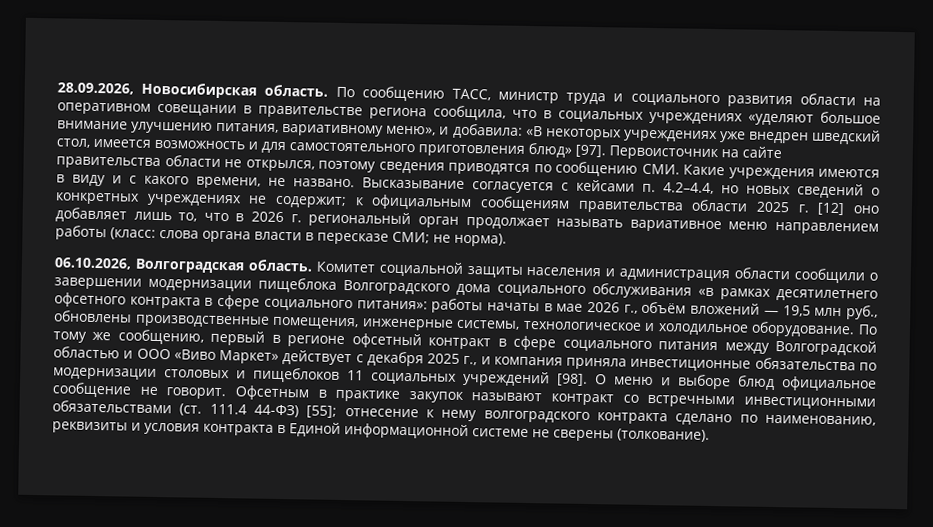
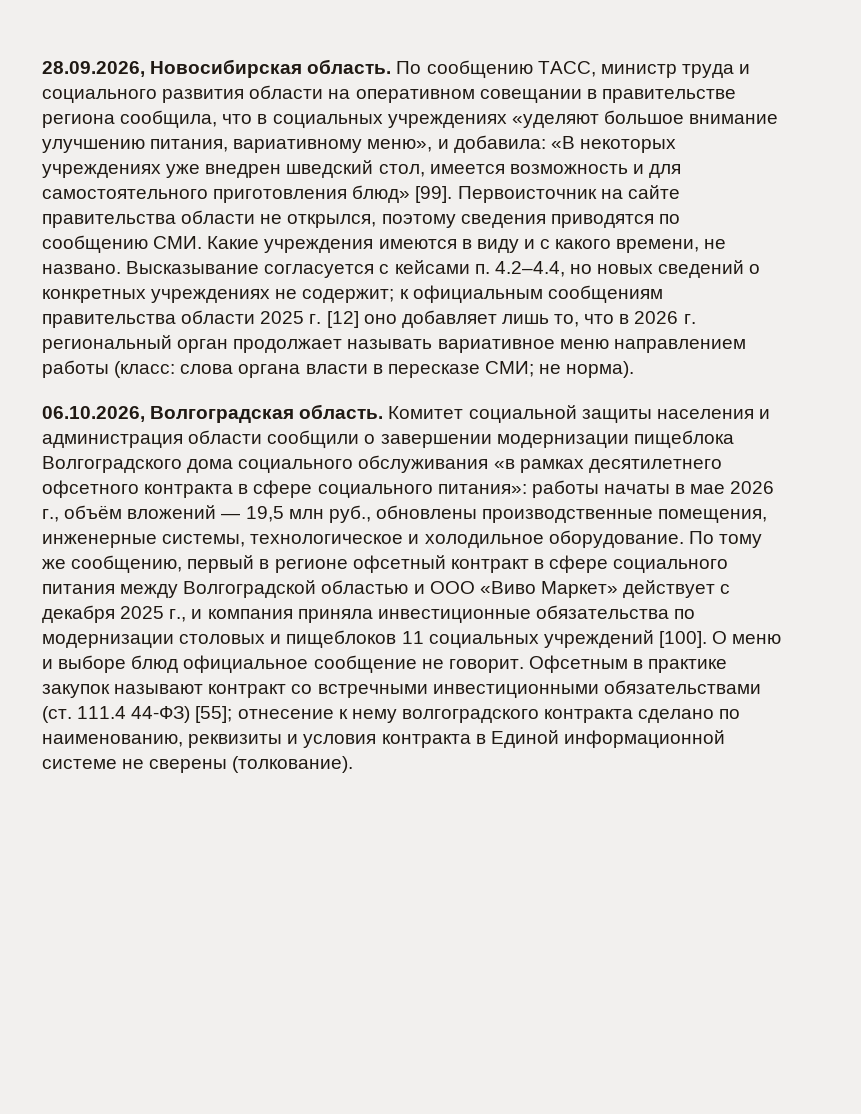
[575,144,606,158] [97]. -> [415,186,453,203] [99].
[557,373,588,386] [98]. -> [658,631,707,648] [100].

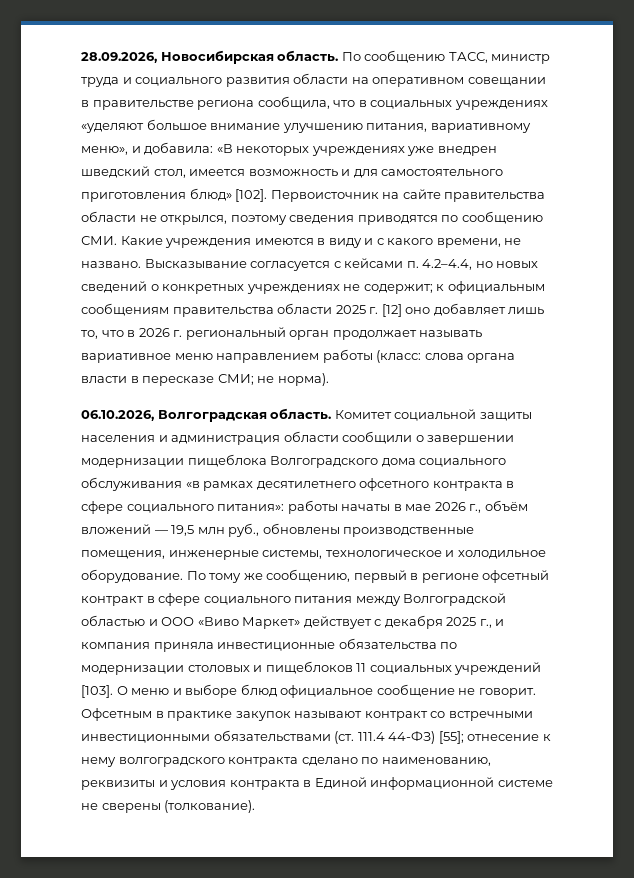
[415,186,453,203] [99]. -> [235,189,268,202] [102].
[658,631,707,648] [100]. -> [81,685,113,698] [103].

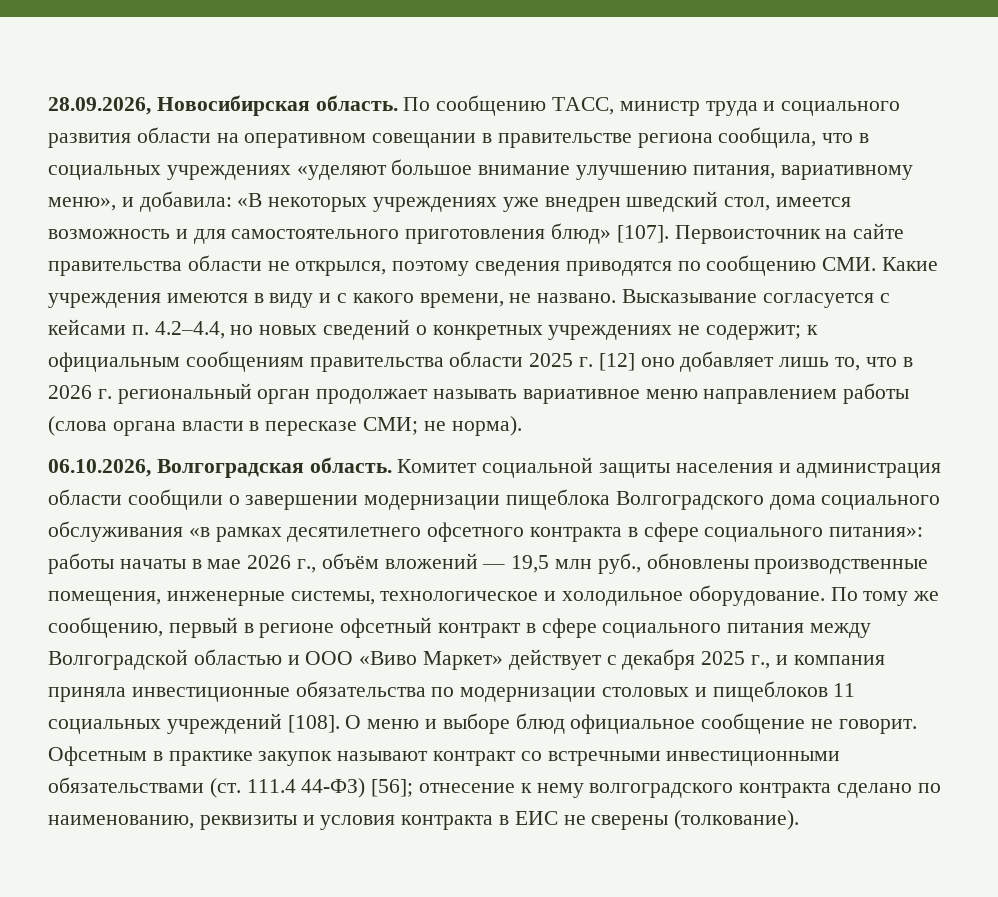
[235,189,268,202] [102]. -> [616,225,669,243] [107].
[376,350,464,363] (класс: слова -> [48,416,107,436] (слова
[81,685,113,698] [103]. -> [287,715,340,733] [108].
[438,731,464,744] [55]; -> [371,779,414,797] [56];
[314,777,553,790] Единой информационной системе -> [514,811,558,825] ЕИС

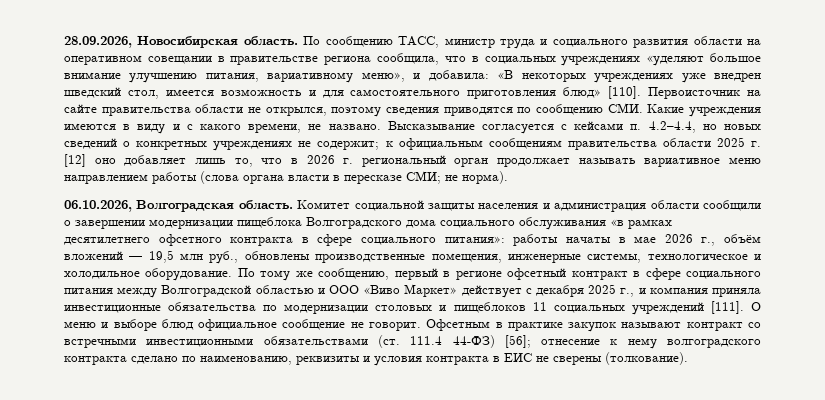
[616,225,669,243] [107]. -> [608,86,642,99] [110].
[287,715,340,733] [108]. -> [710,301,744,314] [111].

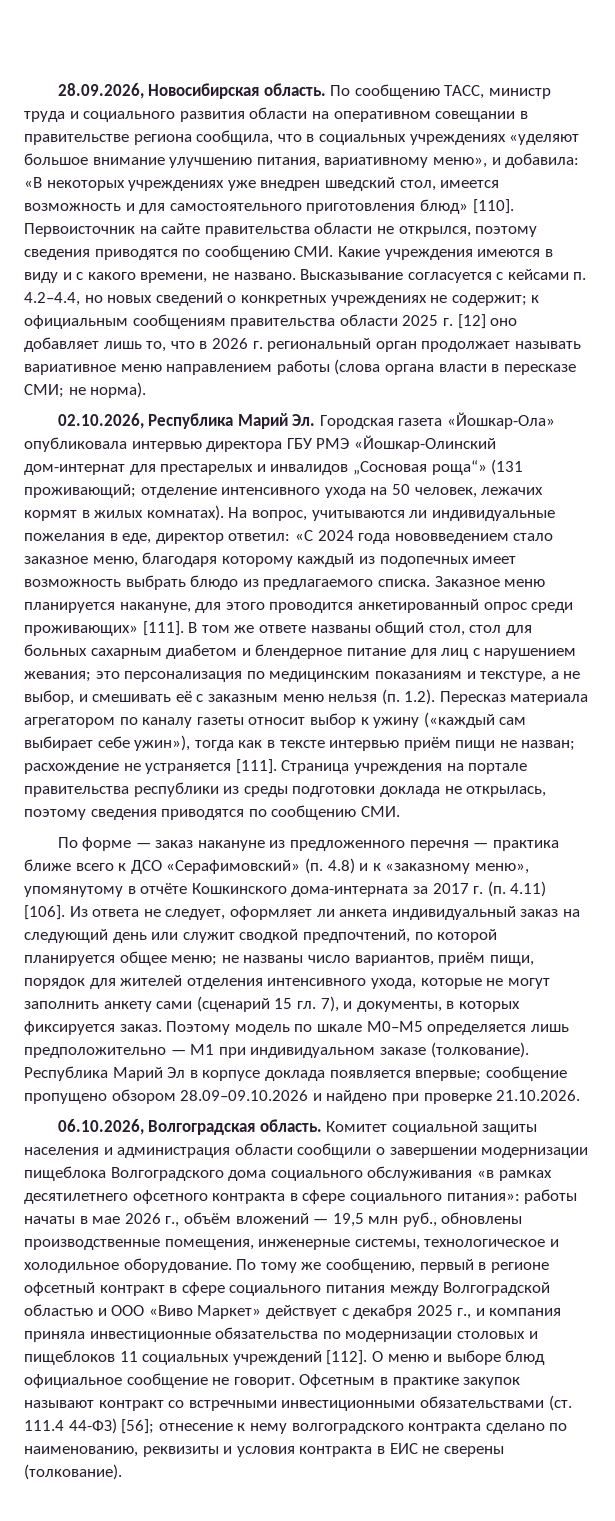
(508, 177) none -> [57,412,556,429] [24,435,496,452] [24,459,524,475] [24,484,544,498] [24,505,555,521] [24,530,554,544] [24,552,517,567] [24,575,546,590] [24,599,574,613] [24,621,532,636] [24,644,577,659] [24,671,581,682] [24,689,589,705] [24,712,527,728] [24,735,576,751] [24,759,528,774] [24,782,547,797] [24,805,400,820] [57,837,559,851] [24,858,529,874] [24,881,547,897] [24,905,580,920] [24,929,498,943] [24,951,534,966] [24,975,550,989] [24,996,520,1012] [24,1021,569,1035] [24,1042,529,1058] [24,1066,567,1081] [24,1089,581,1104] // 02.10.2026, Республика Марий Эл. Городская газета «Йошкар-Ола» опубликовала интервью директора ГБУ РМЭ «Йошкар-Олинский дом-интернат для престарелых и инвалидов „Сосновая роща“» (131 проживающий; отделение интенсивного ухода на 50 человек, лежачих кормят в жилых комнатах). На вопрос, учитываются ли индивидуальные пожелания в еде, директор ответил: «С 2024 года нововведением стало заказное меню, благодаря которому каждый из подопечных имеет возможность выбрать блюдо из предлагаемого списка. Заказное меню планируется накануне, для этого проводится анкетированный опрос среди проживающих» [111]. В том же ответе названы общий стол, стол для больных сахарным диабетом и блендерное питание для лиц с нарушением жевания; это персонализация по медицинским показаниям и текстуре, а не выбор, и смешивать её с заказным меню нельзя (п. 1.2). Пересказ материала агрегатором по каналу газеты относит выбор к ужину («каждый сам выбирает себе ужин»), тогда как в тексте интервью приём пищи не назван; расхождение не устраняется [111]. Страница учреждения на портале правительства республики из среды подготовки доклада не открылась, поэтому сведения приводятся по сообщению СМИ. // По форме — заказ накануне из предложенного перечня — практика ближе всего к ДСО «Серафимовский» (п. 4.8) и к «заказному меню», упомянутому в отчёте Кошкинского дома-интерната за 2017 г. (п. 4.11) [106]. Из ответа не следует, оформляет ли анкета индивидуальный заказ на следующий день или служит сводкой предпочтений, по которой планируется общее меню; не названы число вариантов, приём пищи, порядок для жителей отделения интенсивного ухода, которые не могут заполнить анкету сами (сценарий 15 гл. 7), и документы, в которых фиксируется заказ. Поэтому модель по шкале М0–М5 определяется лишь предположительно — М1 при индивидуальном заказе (толкование). Республика Марий Эл в корпусе доклада появляется впервые; сообщение пропущено обзором 28.09–09.10.2026 и найдено при проверке 21.10.2026.
[710,301,744,314] [111]. -> [326,1350,368,1365] [112].

